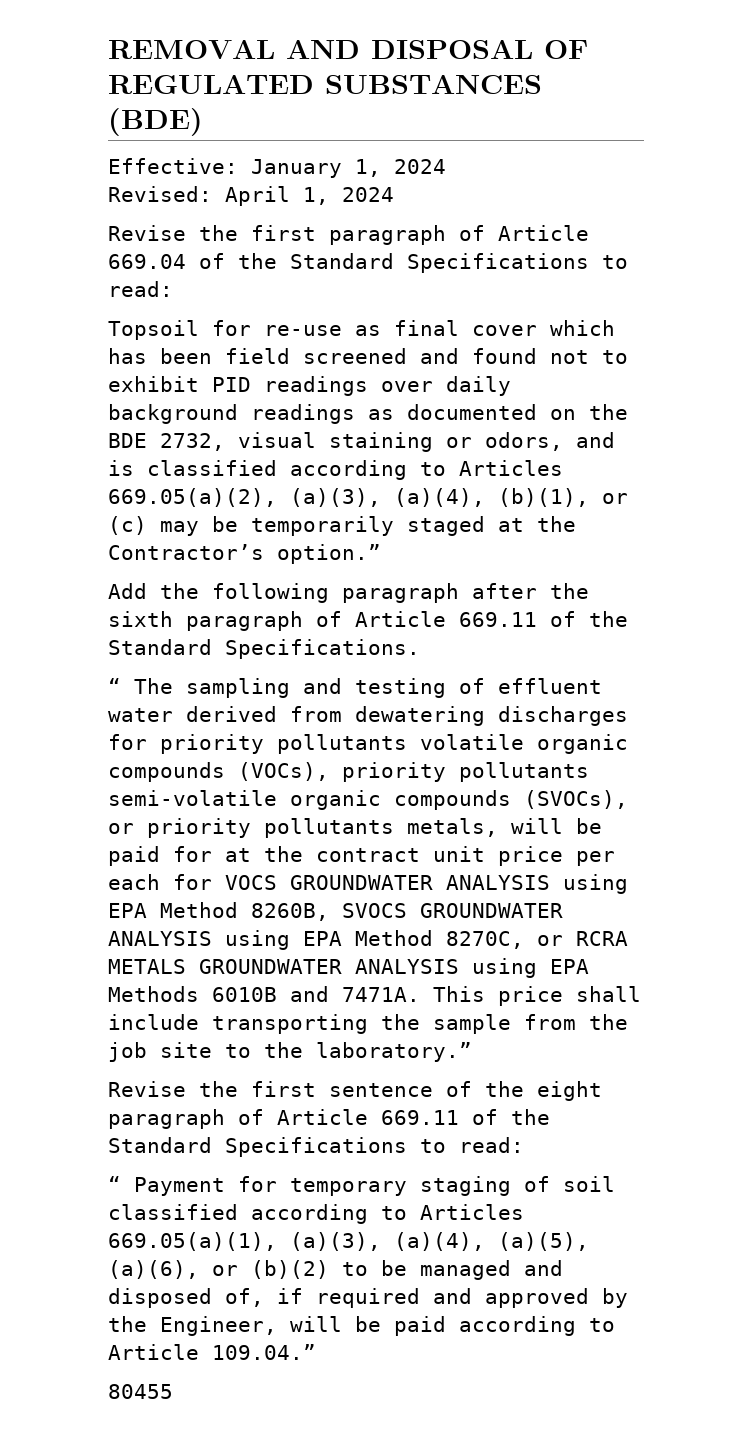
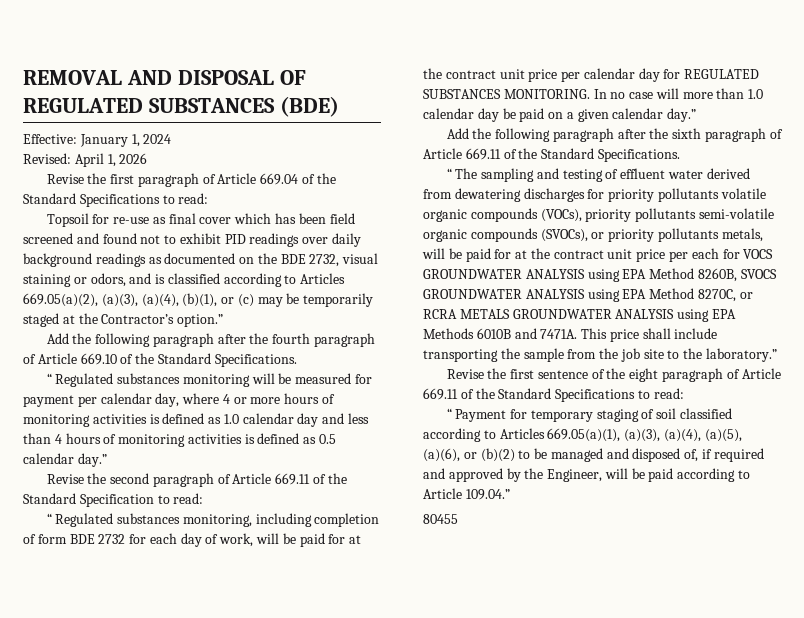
[342,187,394,202] 2024 -> [119,153,148,164] 2026
(381, 554) none -> [46,333,376,347] [23,353,297,367] [46,373,373,387] [23,393,336,407] [23,413,370,427] [23,433,337,447] [23,453,107,467] [46,473,347,487] [23,493,204,507] [46,513,380,527] [23,533,362,547] [423,68,760,82] [423,88,764,99] [423,108,697,122] // Add the following paragraph after the fourth paragraph of Article 669.10 of the Standard Specifications. // “ Regulated substances monitoring will be measured for payment per calendar day, where 4 or more hours of monitoring activities is defined as 1.0 calendar day and less than 4 hours of monitoring activities is defined as 0.5 calendar day.” // Revise the second paragraph of Article 669.11 of the Standard Specification to read: // “ Regulated substances monitoring, including completion of form BDE 2732 for each day of work, will be paid for at the contract unit price per calendar day for REGULATED SUBSTANCES MONITORING. In no case will more than 1.0 calendar day be paid on a given calendar day.”

